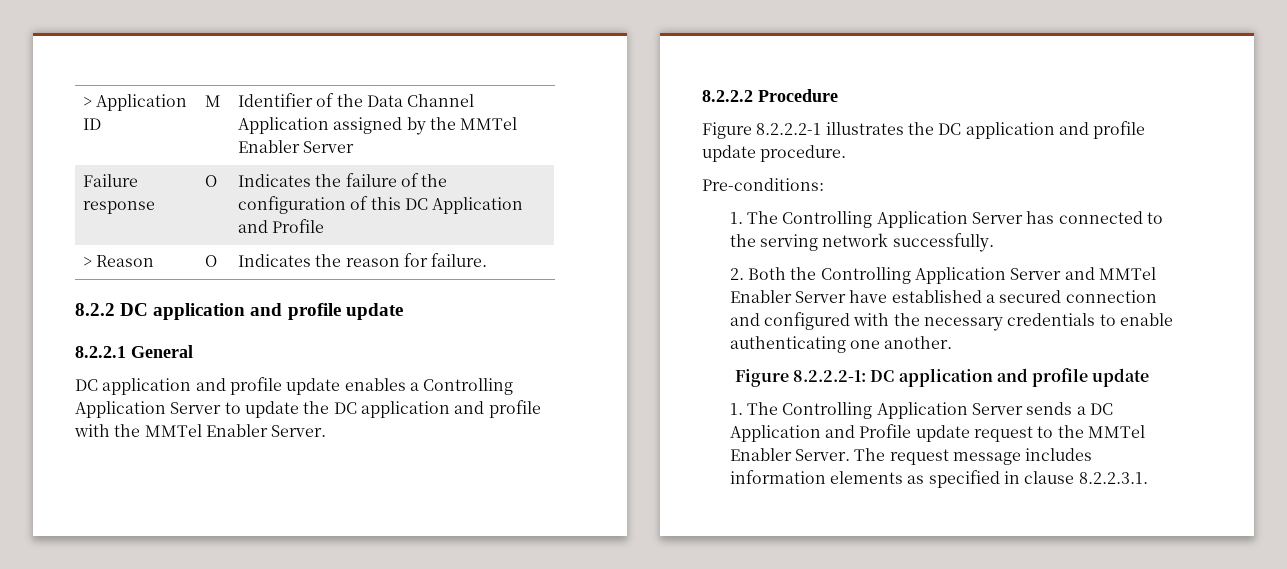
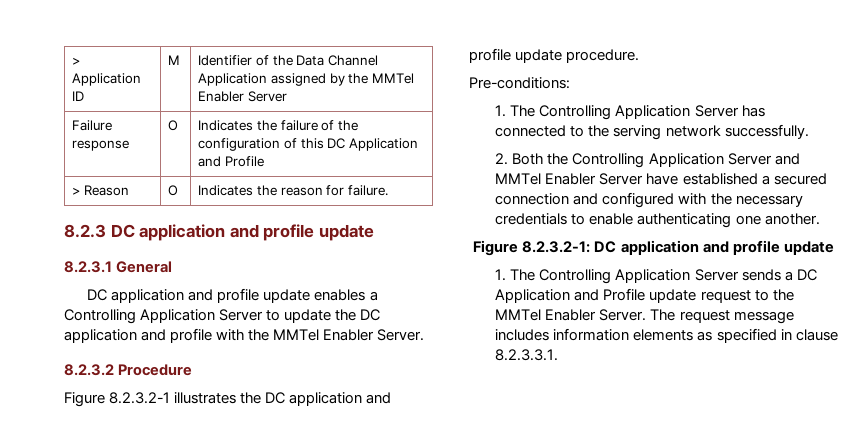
[75,303,403,320] [75,346,126,358] 8.2.2 DC application and profile update // 8.2.2.1 -> [64,224,374,241] [64,261,112,273] 8.2.3 DC application and profile update // 8.2.3.1
[702,90,753,102] 8.2.2.2 -> [64,364,114,376] 8.2.3.2
[756,123,822,135] 8.2.2.2-1 -> [109,392,171,404] 8.2.3.2-1
[792,370,866,382] 8.2.2.2-1: -> [522,241,591,253] 8.2.3.2-1:
[1078,472,1148,484] 8.2.2.3.1. -> [495,349,559,361] 8.2.3.3.1.

